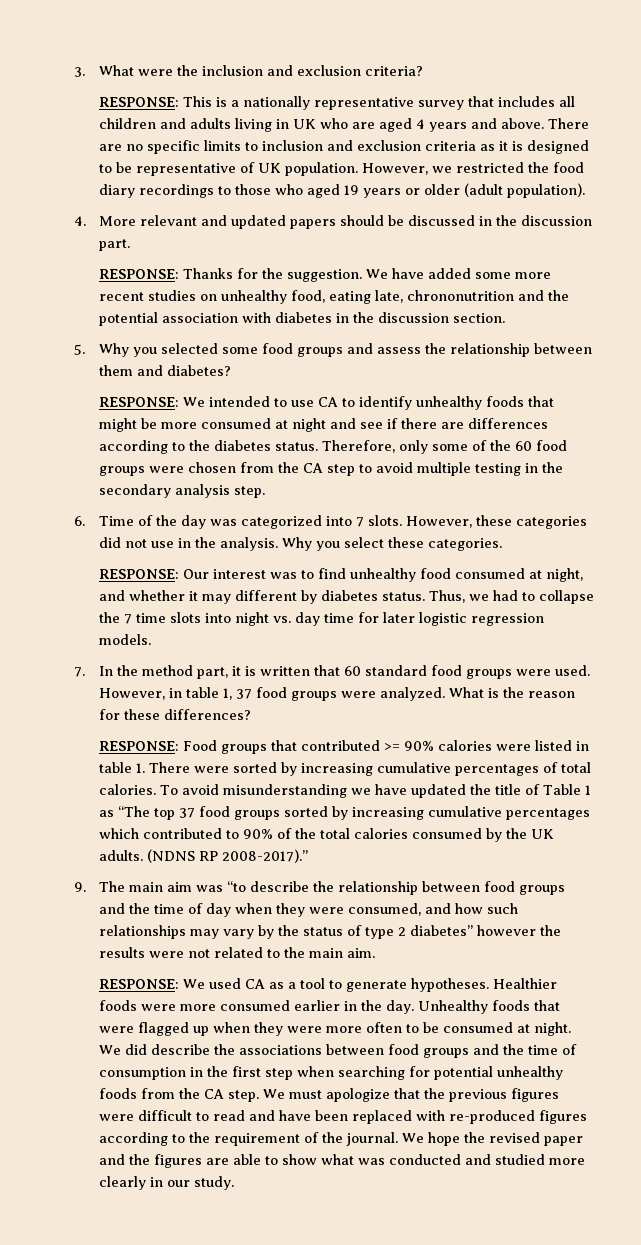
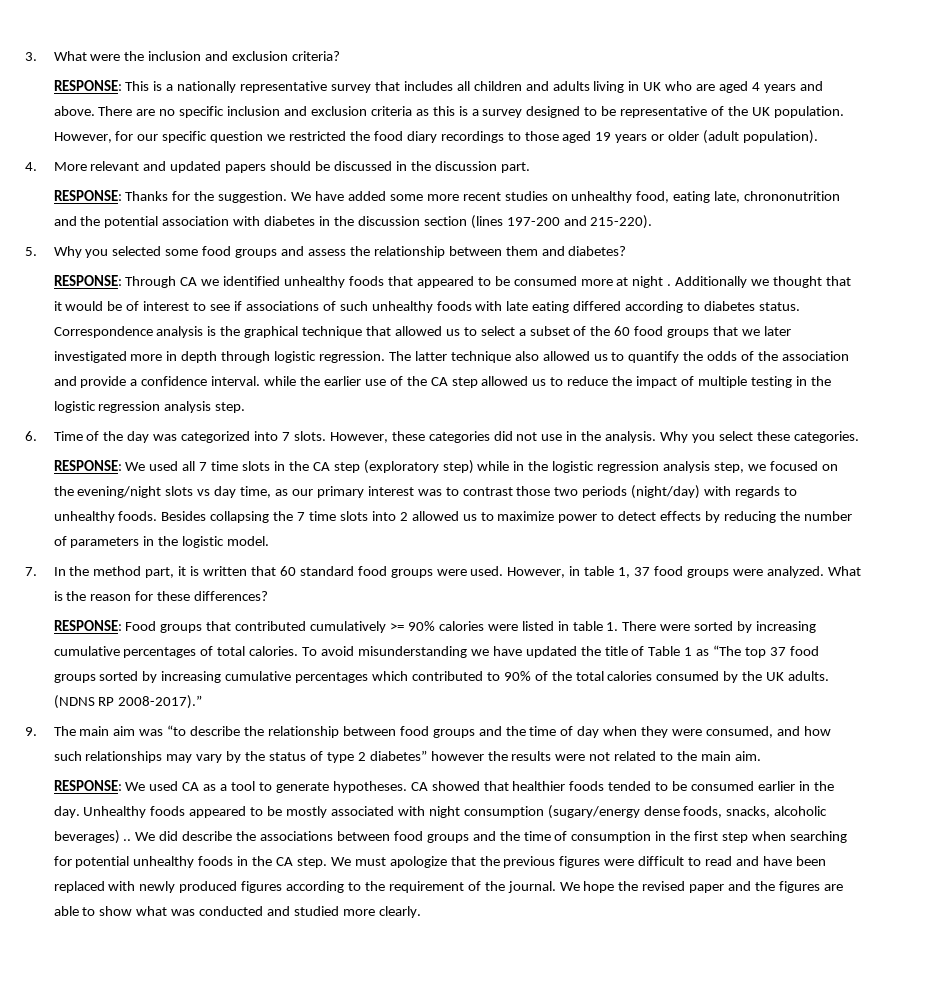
[203,140,258,151] limits to -> (225, 112) none
[498,141,523,151] it is -> [432,106,523,118] this is a survey
(255, 167) none -> [727,106,748,116] the
(428, 169) none -> [115,131,264,143] for our specific question
[274,184,303,195] who -> (559, 136) none
[452,313,505,323] section. -> [423,215,653,229] section (lines 197-200 and 215-220).
[182,396,554,410] [98,418,548,432] [98,440,468,454] We intended to use CA to identify unhealthy foods that might be more consumed at night and see if there are differences according to the diabetes status. Therefore, only some -> [125,276,851,288] [53,301,800,313] [53,326,570,338] Through CA we identified unhealthy foods that appeared to be consumed more at night . Additionally we thought that it would be of interest to see if associations of such unhealthy foods with late eating differed according to diabetes status. Correspondence analysis is the graphical technique that allowed us to select a subset
[148,462,413,476] were chosen from the CA step to avoid -> [712,326,791,336] [53,351,849,363] [53,376,694,388] that we later investigated more in depth through logistic regression. The latter technique also allowed us to quantify the odds of the association and provide a confidence interval. while the earlier use of the CA step allowed us to reduce the impact of
[98,484,171,498] secondary -> [53,401,161,413] logistic regression
[182,568,583,582] [98,590,594,604] Our interest was to find unhealthy food consumed at night, and whether it may different by diabetes status. Thus, we had to collapse -> [125,460,838,474] [53,485,797,499] [53,511,270,523] We used all 7 time slots in the CA step (exploratory step) while in the logistic regression analysis step, we focused on the evening/night slots vs day time, as our primary interest was to contrast those two periods (night/day) with regards to unhealthy foods. Besides collapsing
[234,612,544,626] [98,634,151,645] night vs. day time for later logistic regression models. -> [399,511,852,523] [53,536,270,548] 2 allowed us to maximize power to detect effects by reducing the number of parameters in the logistic model.
(380, 745) none -> [310,621,387,633] cumulatively
[492,978,557,989] [98,1000,216,1011] Healthier foods were more -> [410,781,688,791] CA showed that healthier foods tended to be
[533,1000,560,1011] [98,1022,571,1036] that were flagged up when they were more often to be consumed at night. -> [189,805,828,819] [53,830,132,844] appeared to be mostly associated with night consumption (sugary/energy dense foods, snacks, alcoholic beverages) ..
[140,1088,175,1099] from -> [237,856,249,866] in
[448,1110,535,1124] re-produced -> [139,881,238,893] newly produced
[98,1176,234,1190] clearly in our study. -> [378,906,421,918] clearly.

